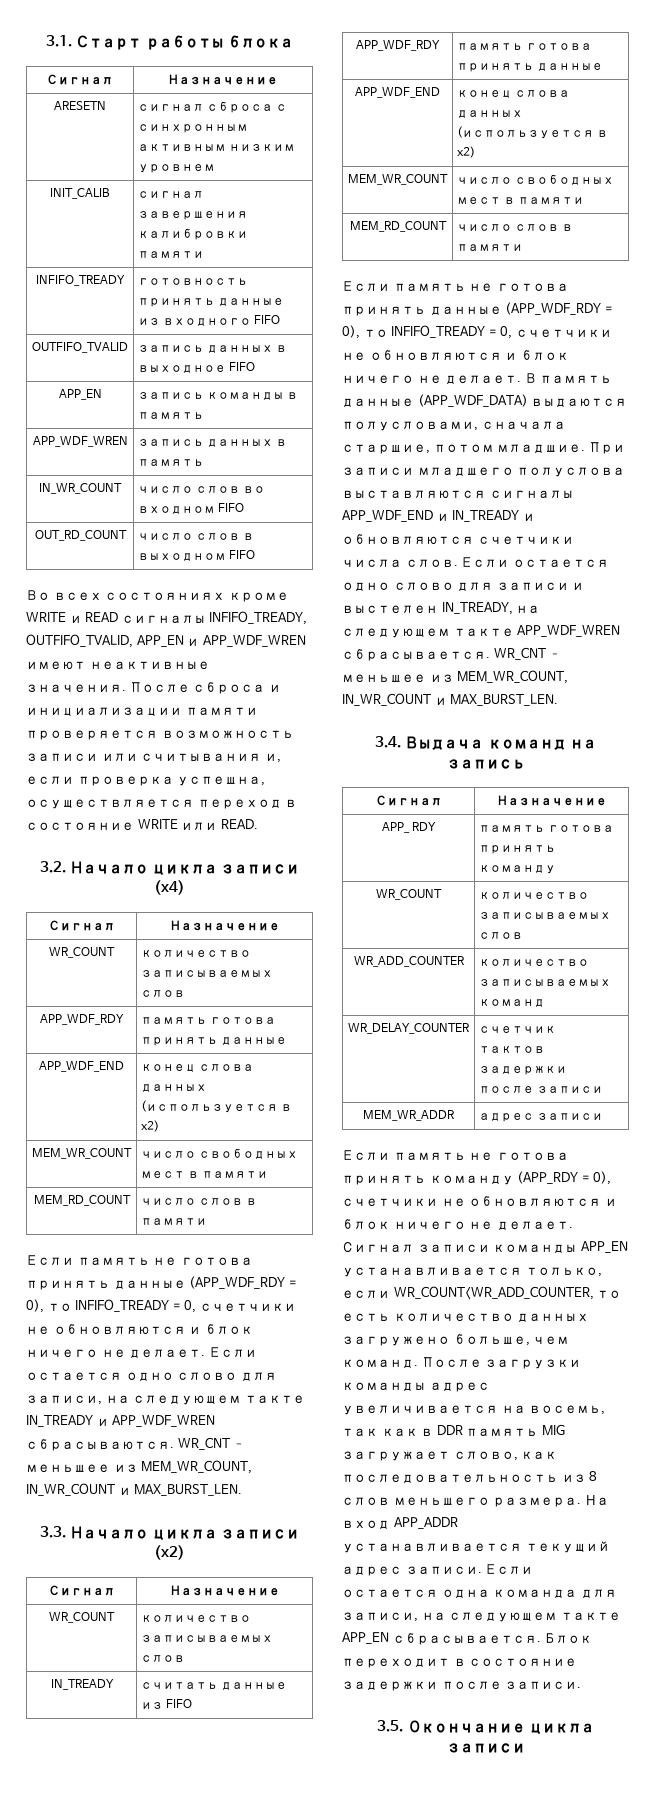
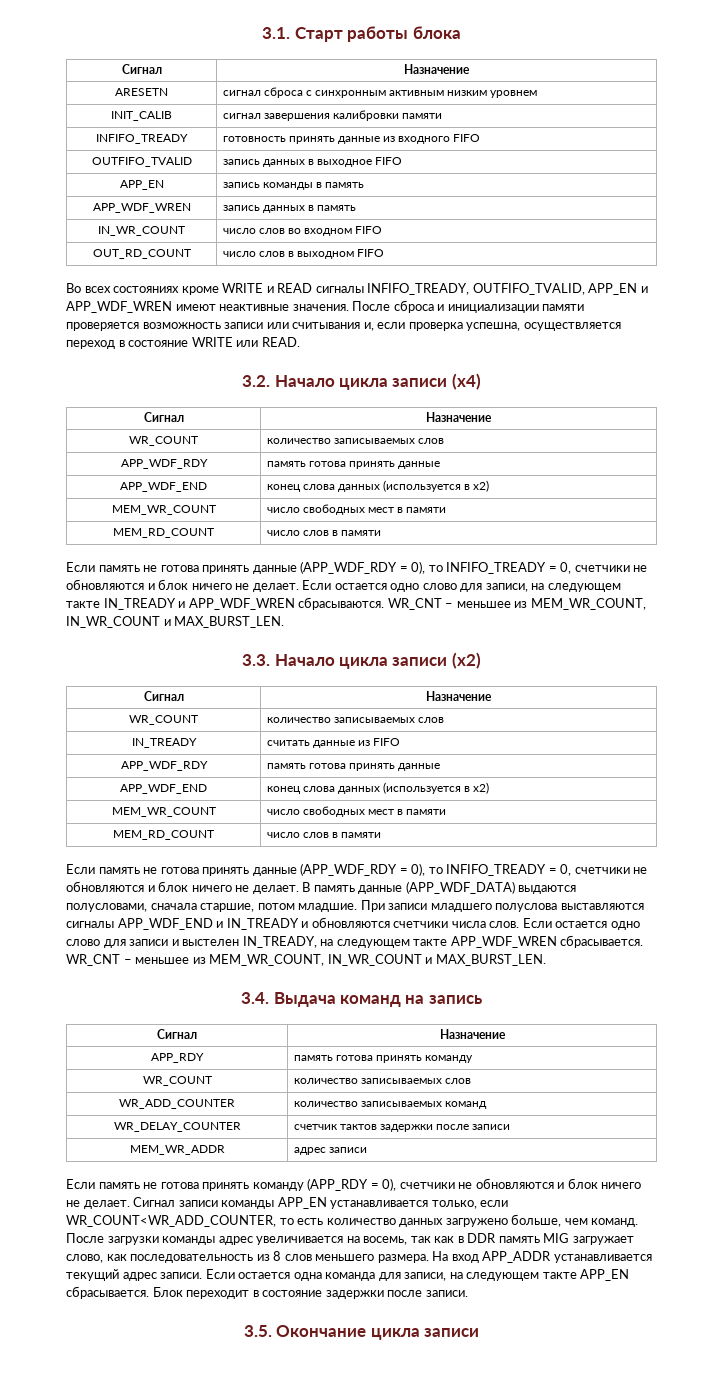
[381,822,437,833] APP_ RDY -> [151,1053,204,1063] APP_RDY

